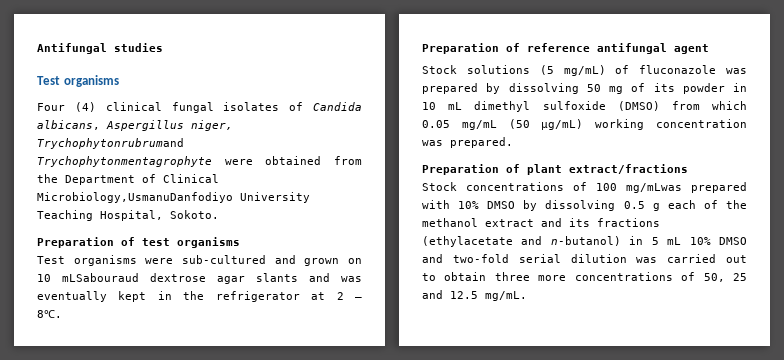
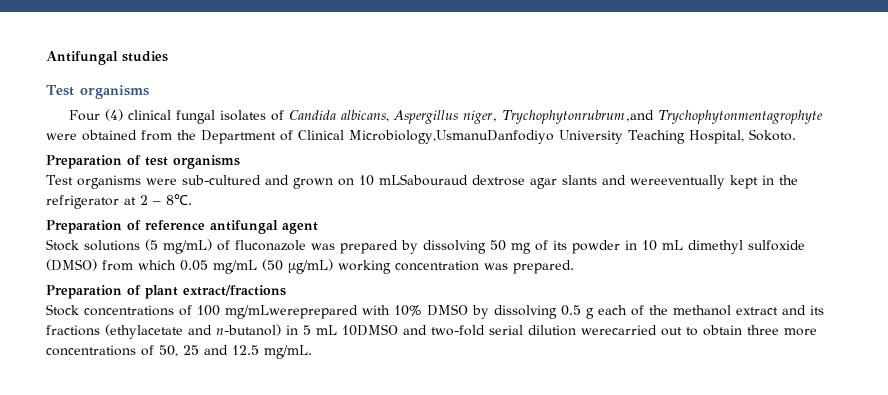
[37,138,184,149] Trychophytonrubrumand -> [502,110,655,124] Trychophytonrubrum,and
[341,276,362,282] [37,291,107,302] was eventually -> [629,175,725,189] wereeventually
[626,182,747,193] mg/mLwas prepared -> [225,305,358,319] mg/mLwereprepared
[689,237,747,245] 10% DMSO -> [342,324,398,336] 10DMSO
[636,254,717,263] was carried -> [581,325,657,335] werecarried

